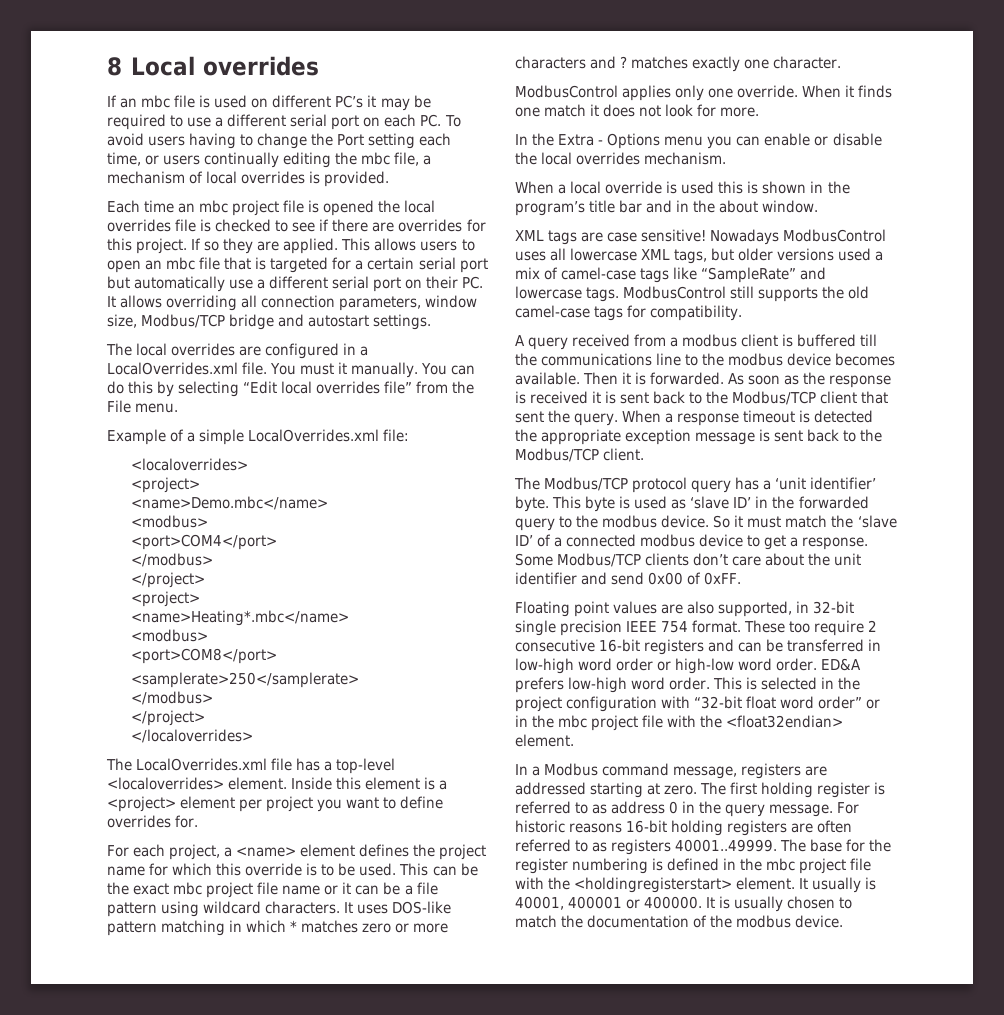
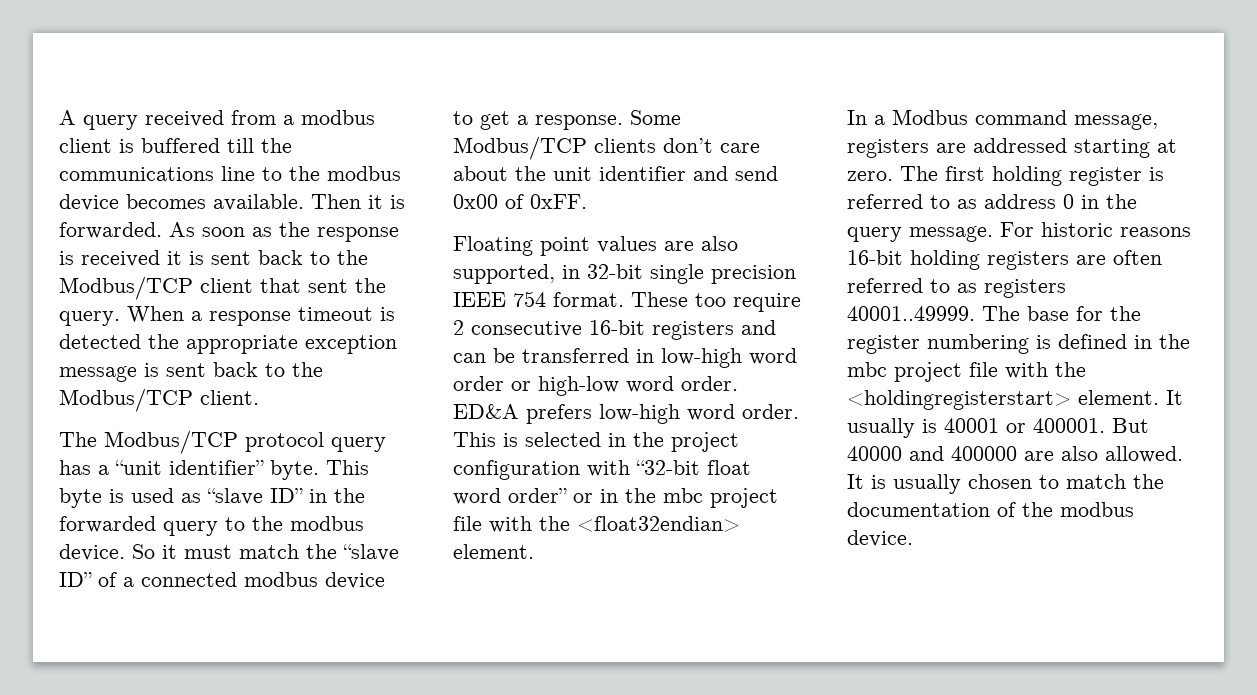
[107,56,320,76] [107,95,431,111] [107,114,462,130] [107,133,452,149] [107,152,432,168] [107,171,390,187] [107,200,436,216] [107,219,486,232] [107,238,475,254] [107,257,488,273] [107,276,484,292] [107,295,478,311] [107,314,432,330] [106,343,369,359] [107,362,476,378] [107,381,475,397] [107,400,179,413] [107,429,410,445] [131,458,249,471] [131,477,201,493] [131,496,329,510] [131,515,209,528] [131,534,278,550] [131,553,214,567] [131,572,206,588] [131,591,201,607] [131,610,350,626] [131,629,209,642] [131,648,278,664] [131,672,360,688] [131,691,214,705] [131,710,206,726] [131,729,254,743] [106,758,396,774] [107,777,448,790] [107,796,444,812] [107,815,199,828] [107,844,487,860] [107,863,478,876] [107,882,438,898] [107,901,452,917] [107,920,449,936] [515,56,842,72] [515,85,893,101] [515,104,760,117] [515,133,882,149] [515,152,727,165] [515,181,850,194] [515,200,819,216] [515,229,887,245] [515,248,884,264] [515,267,827,283] [515,286,870,302] [515,305,743,321] 8 Local overrides // If an mbc file is used on different PC’s it may be required to use a different serial port on each PC. To avoid users having to change the Port setting each time, or users continually editing the mbc file, a mechanism of local overrides is provided. // Each time an mbc project file is opened the local overrides file is checked to see if there are overrides for this project. If so they are applied. This allows users to open an mbc file that is targeted for a certain serial port but automatically use a different serial port on their PC. It allows overriding all connection parameters, window size, Modbus/TCP bridge and autostart settings. // The local overrides are configured in a LocalOverrides.xml file. You must it manually. You can do this by selecting “Edit local overrides file” from the File menu. // Example of a simple LocalOverrides.xml file: // <localoverrides> // <project> // <name>Demo.mbc</name> // <modbus> // <port>COM4</port> // </modbus> // </project> // <project> // <name>Heating*.mbc</name> // <modbus> // <port>COM8</port> // <samplerate>250</samplerate> // </modbus> // </project> // </localoverrides> // The LocalOverrides.xml file has a top-level <localoverrides> element. Inside this element is a <project> element per project you want to define overrides for. // For each project, a <name> element defines the project name for which this override is to be used. This can be the exact mbc project file name or it can be a file pattern using wildcard characters. It uses DOS-like pattern matching in which * matches zero or more characters and ? matches exactly one character. // ModbusControl applies only one override. When it finds one match it does not look for more. // In the Extra - Options menu you can enable or disable the local overrides mechanism. // When a local override is used this is shown in the program’s title bar and in the about window. // XML tags are case sensitive! Nowadays ModbusControl uses all lowercase XML tags, but older versions used a mix of camel-case tags like “SampleRate” and lowercase tags. ModbusControl still supports the old camel-case tags for compatibility. // -> (59, 117) none
[775,477,877,490] ‘unit identifier’ -> [115,460,264,475] “unit identifier”
[690,496,752,509] ‘slave ID’ -> [207,488,303,505] “slave ID”
[857,515,897,528] [515,535,533,546] ‘slave ID’ -> [343,544,399,561] [59,572,92,587] “slave ID”
[515,896,703,910] 40001, 400001 or 400000. -> [944,418,1149,433] [847,446,1183,463] 40001 or 400001. But 40000 and 400000 are also allowed.

